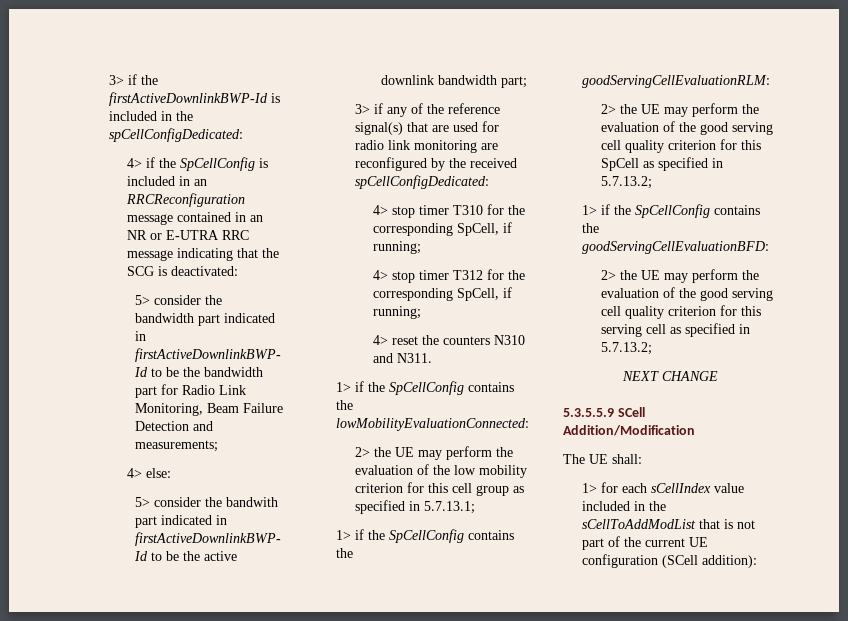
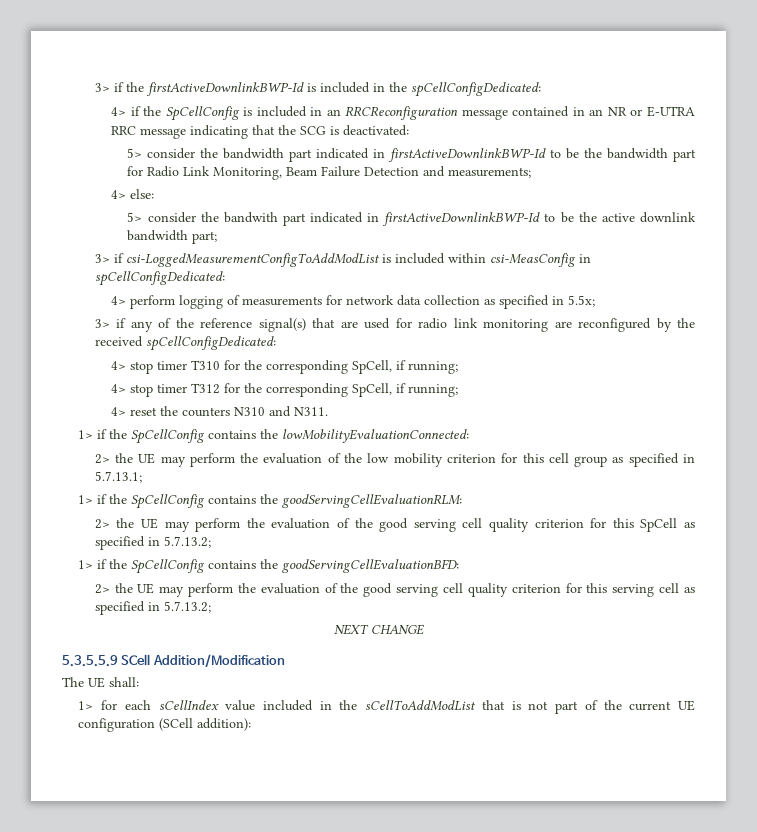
(528, 82) none -> [94,253,591,267] [94,271,225,286] [111,295,596,309] // 3> if csi-LoggedMeasurementConfigToAddModList is included within csi-MeasConfig in spCellConfigDedicated: // 4> perform logging of measurements for network data collection as specified in 5.5x;

